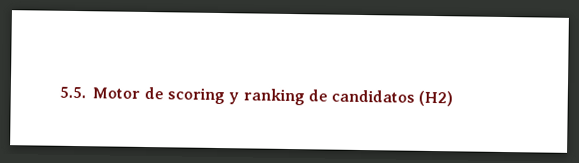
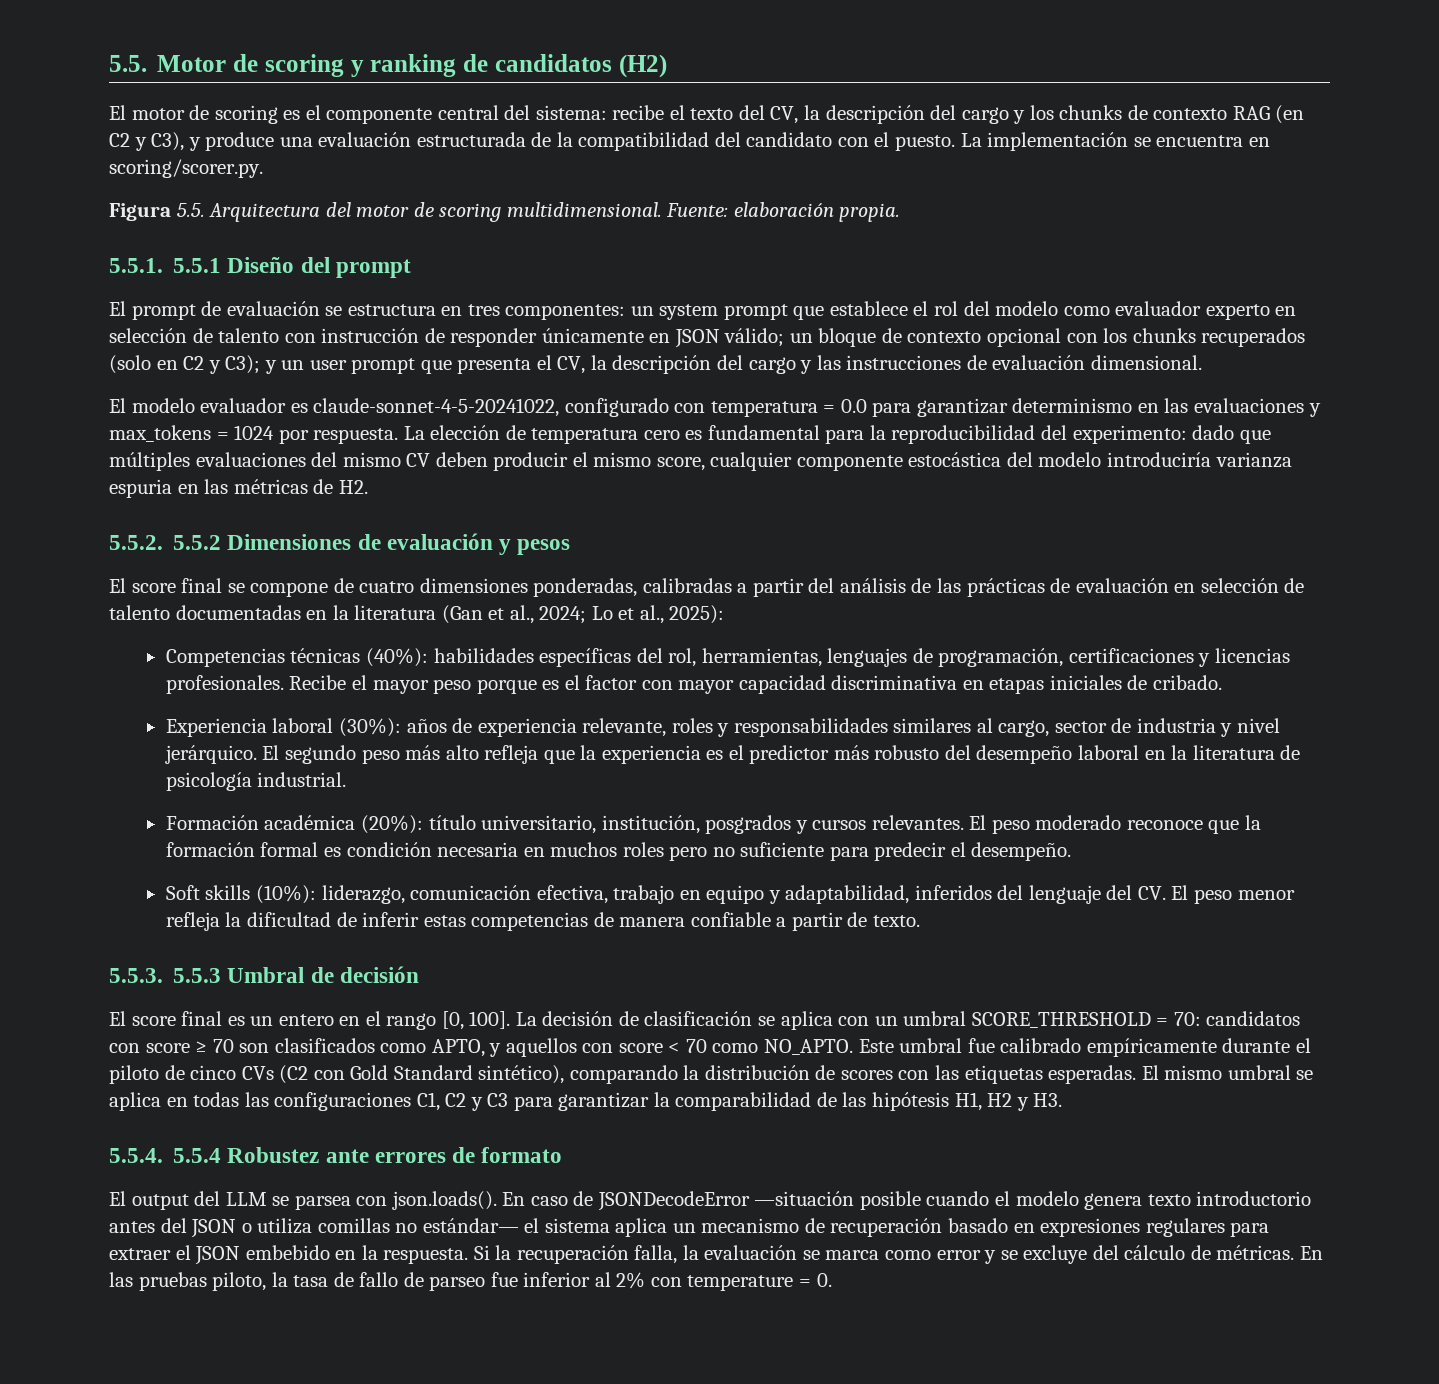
(454, 98) none -> [109,105,1305,124] [109,132,1270,151] [109,159,263,178] [109,202,901,222] [109,257,411,278] [109,301,1297,320] [109,328,1306,348] [109,355,1202,374] [109,398,1321,417] [109,425,1271,444] [109,452,1292,471] [109,479,368,498] [109,533,571,555] [109,578,1305,597] [109,605,725,624] [165,648,1290,667] [165,675,1223,694] [165,718,1281,737] [164,745,1301,764] [165,772,347,791] [165,815,1261,834] [165,842,1072,861] [165,885,1295,904] [165,912,920,931] [109,966,419,983] [109,1011,1301,1030] [109,1038,1311,1057] [109,1065,1314,1084] [109,1092,1063,1111] [109,1147,563,1163] [109,1191,1312,1211] [109,1218,1270,1238] [109,1245,1323,1265] [109,1272,832,1291] // El motor de scoring es el componente central del sistema: recibe el texto del CV, la descripción del cargo y los chunks de contexto RAG (en C2 y C3), y produce una evaluación estructurada de la compatibilidad del candidato con el puesto. La implementación se encuentra en scoring/scorer.py. // Figura 5.5. Arquitectura del motor de scoring multidimensional. Fuente: elaboración propia. // 5.5.1. 5.5.1 Diseño del prompt // El prompt de evaluación se estructura en tres componentes: un system prompt que establece el rol del modelo como evaluador experto en selección de talento con instrucción de responder únicamente en JSON válido; un bloque de contexto opcional con los chunks recuperados (solo en C2 y C3); y un user prompt que presenta el CV, la descripción del cargo y las instrucciones de evaluación dimensional. // El modelo evaluador es claude-sonnet-4-5-20241022, configurado con temperatura = 0.0 para garantizar determinismo en las evaluaciones y max_tokens = 1024 por respuesta. La elección de temperatura cero es fundamental para la reproducibilidad del experimento: dado que múltiples evaluaciones del mismo CV deben producir el mismo score, cualquier componente estocástica del modelo introduciría varianza espuria en las métricas de H2. // 5.5.2. 5.5.2 Dimensiones de evaluación y pesos // El score final se compone de cuatro dimensiones ponderadas, calibradas a partir del análisis de las prácticas de evaluación en selección de talento documentadas en la literatura (Gan et al., 2024; Lo et al., 2025): // Competencias técnicas (40%): habilidades específicas del rol, herramientas, lenguajes de programación, certificaciones y licencias profesionales. Recibe el mayor peso porque es el factor con mayor capacidad discriminativa en etapas iniciales de cribado. // Experiencia laboral (30%): años de experiencia relevante, roles y responsabilidades similares al cargo, sector de industria y nivel jerárquico. El segundo peso más alto refleja que la experiencia es el predictor más robusto del desempeño laboral en la literatura de psicología industrial. // Formación académica (20%): título universitario, institución, posgrados y cursos relevantes. El peso moderado reconoce que la formación formal es condición necesaria en muchos roles pero no suficiente para predecir el desempeño. // Soft skills (10%): liderazgo, comunicación efectiva, trabajo en equipo y adaptabilidad, inferidos del lenguaje del CV. El peso menor refleja la dificultad de inferir estas competencias de manera confiable a partir de texto. // 5.5.3. 5.5.3 Umbral de decisión // El score final es un entero en el rango [0, 100]. La decisión de clasificación se aplica con un umbral SCORE_THRESHOLD = 70: candidatos con score ≥ 70 son clasificados como APTO, y aquellos con score < 70 como NO_APTO. Este umbral fue calibrado empíricamente durante el piloto de cinco CVs (C2 con Gold Standard sintético), comparando la distribución de scores con las etiquetas esperadas. El mismo umbral se aplica en todas las configuraciones C1, C2 y C3 para garantizar la comparabilidad de las hipótesis H1, H2 y H3. // 5.5.4. 5.5.4 Robustez ante errores de formato // El output del LLM se parsea con json.loads(). En caso de JSONDecodeError —situación posible cuando el modelo genera texto introductorio antes del JSON o utiliza comillas no estándar— el sistema aplica un mecanismo de recuperación basado en expresiones regulares para extraer el JSON embebido en la respuesta. Si la recuperación falla, la evaluación se marca como error y se excluye del cálculo de métricas. En las pruebas piloto, la tasa de fallo de parseo fue inferior al 2% con temperature = 0.

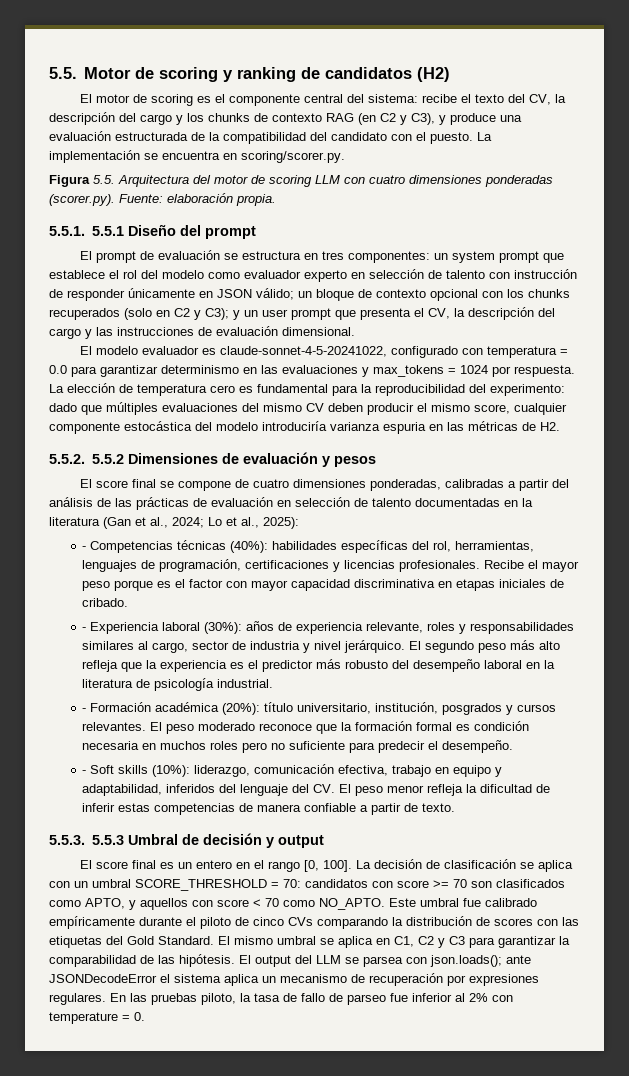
[506,202,662,217] multidimensional. -> [315,175,553,187] [49,194,115,206] LLM con cuatro dimensiones ponderadas (scorer.py).
(725, 614) none -> [82,546,87,550] -
(1223, 682) none -> [82,627,87,631] -
(347, 779) none -> [82,708,87,712] -
(1072, 851) none -> [82,770,87,774] -
(419, 974) none -> [265,835,324,848] y output
[195,1041,208,1053] ≥ -> [433,880,449,888] >=
[279,1065,565,1084] (C2 con Gold Standard sintético), -> (313, 921) none
[1048,1065,1137,1084] esperadas. -> [106,936,214,945] del Gold Standard.
[193,1092,412,1111] todas las configuraciones -> (390, 941) none
[872,1092,1063,1111] [109,1147,563,1163] hipótesis H1, H2 y H3. // 5.5.4. 5.5.4 Robustez ante errores de formato // -> [179,954,235,967] hipótesis.
[391,1191,1312,1211] [109,1218,519,1238] json.loads(). En caso de JSONDecodeError —situación posible cuando el modelo genera texto introductorio antes del JSON o utiliza comillas no estándar— -> [430,955,531,967] [49,974,157,983] json.loads(); ante JSONDecodeError
[948,1218,1270,1237] [109,1245,1295,1265] basado en expresiones regulares para extraer el JSON embebido en la respuesta. Si la recuperación falla, la evaluación se marca como error y se excluye del cálculo de métricas. -> [447,974,539,986] [49,993,106,1005] por expresiones regulares.

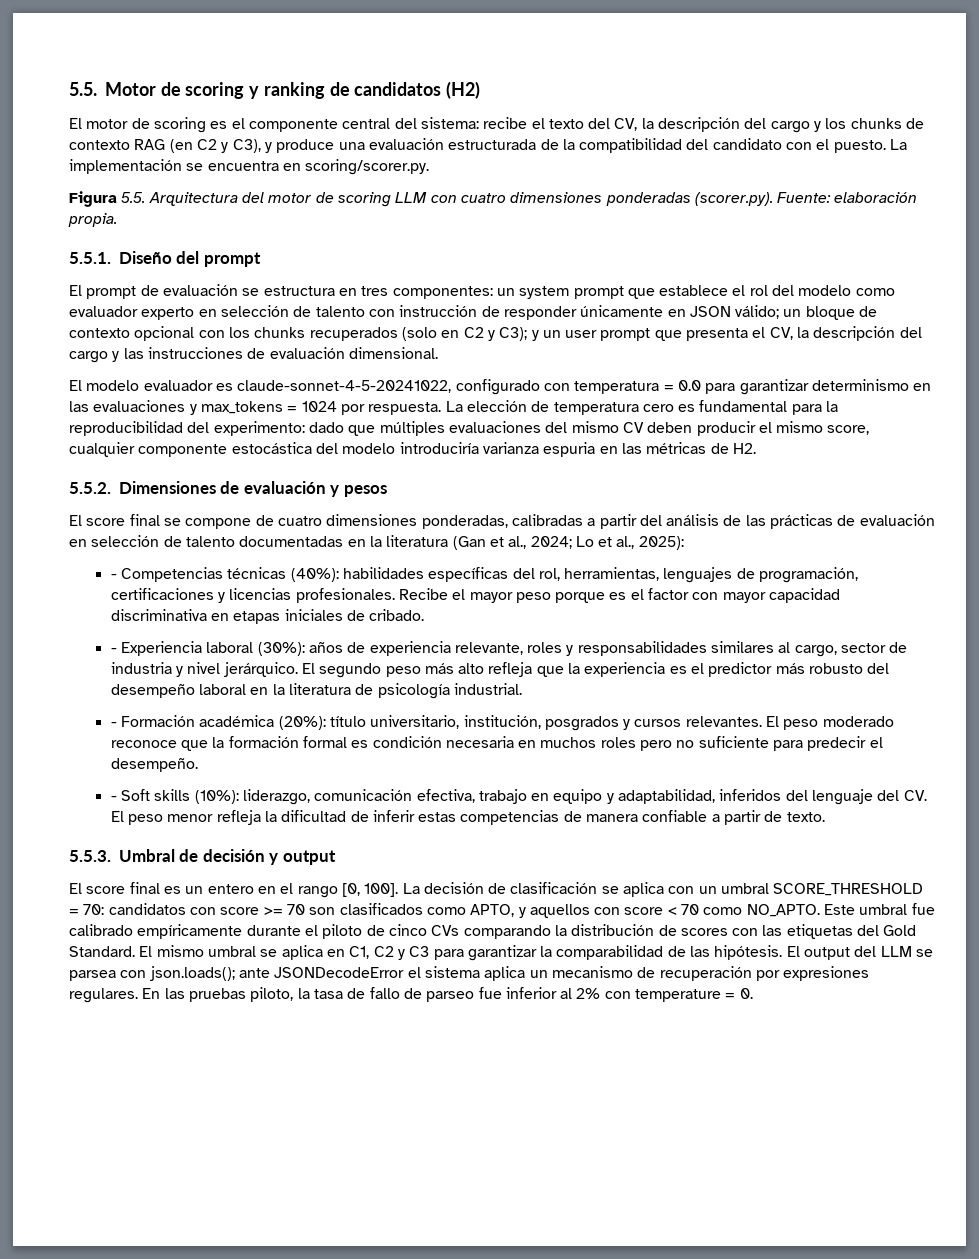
[91,226,124,236] 5.5.1 -> (111, 258) none
[91,454,124,464] 5.5.2 -> (111, 488) none
[91,835,124,845] 5.5.3 -> (111, 856) none

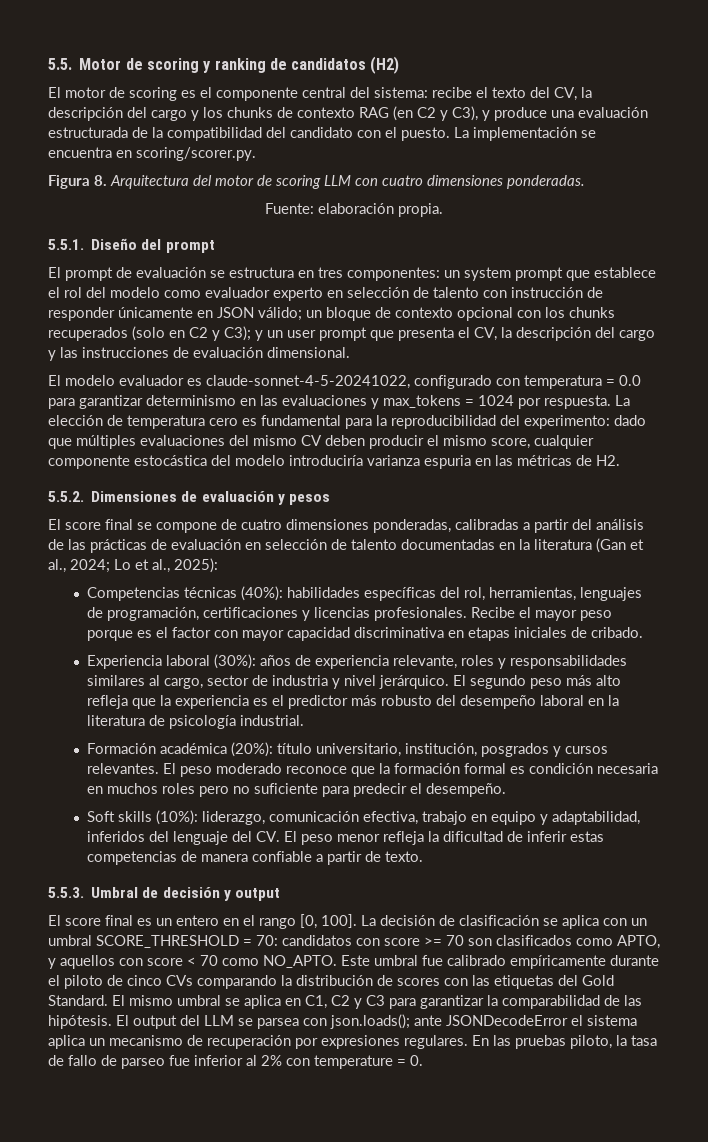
[121,192,146,203] 5.5. -> [94,175,107,186] 8.
[605,192,773,206] ponderadas (scorer.py). -> [507,175,585,189] ponderadas. //
[110,574,117,579] - -> (218, 565) none
[110,648,117,653] - -> (644, 632) none
[110,722,117,727] - -> (305, 720) none
[110,796,117,801] - -> (507, 790) none

